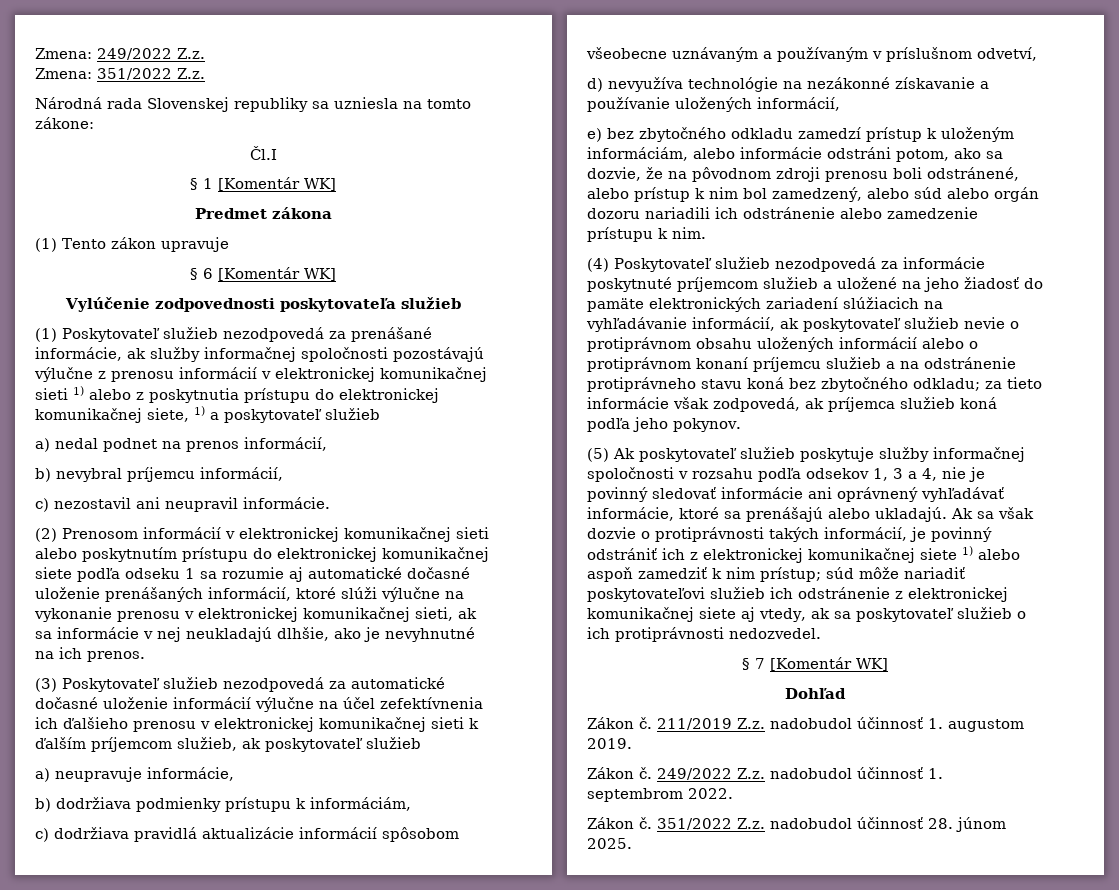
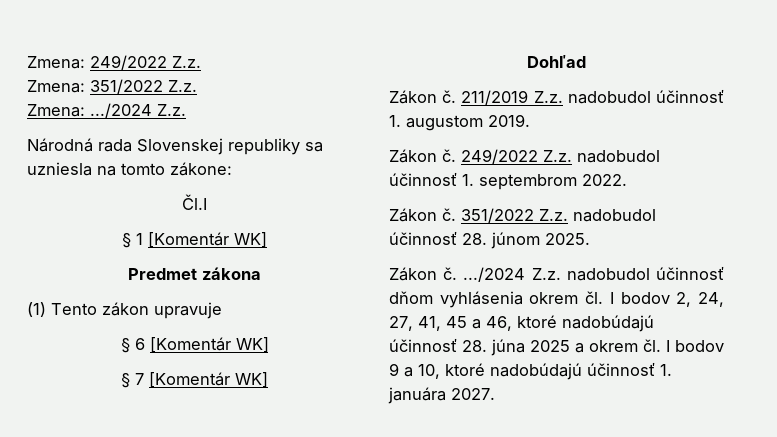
(205, 73) none -> [27,103,186,118] // Zmena: .../2024 Z.z.
[64,297,461,312] [35,327,432,342] [35,347,484,362] [34,367,487,382] [35,386,439,403] [35,406,380,423] [35,437,327,452] [35,467,283,482] [35,497,330,512] [35,527,489,542] [35,547,489,562] [35,567,470,582] [35,587,464,602] [34,607,477,622] [35,627,475,642] [35,647,145,662] [35,677,445,692] [35,697,483,712] [35,717,479,732] [35,737,421,752] [35,767,234,782] [35,797,411,812] [35,827,459,842] [586,47,1037,62] [587,77,989,92] [587,97,840,112] [587,127,1014,142] [587,147,1003,162] [587,167,1019,182] [587,187,1039,202] [587,207,978,219] [587,227,706,242] [587,257,985,272] [587,277,1043,292] [587,297,943,312] [586,317,1019,332] [587,337,978,352] [587,357,1016,372] [587,377,1042,392] [587,397,997,412] [587,417,741,432] [587,447,1025,462] [587,467,985,482] [587,487,1004,502] [587,507,1034,522] [587,527,992,542] [587,546,1020,563] [587,567,965,582] [587,587,1008,602] [587,607,1026,622] [587,627,821,642] // Vylúčenie zodpovednosti poskytovateľa služieb // (1) Poskytovateľ služieb nezodpovedá za prenášané informácie, ak služby informačnej spoločnosti pozostávajú výlučne z prenosu informácií v elektronickej komunikačnej sieti 1) alebo z poskytnutia prístupu do elektronickej komunikačnej siete, 1) a poskytovateľ služieb // a) nedal podnet na prenos informácií, // b) nevybral príjemcu informácií, // c) nezostavil ani neupravil informácie. // (2) Prenosom informácií v elektronickej komunikačnej sieti alebo poskytnutím prístupu do elektronickej komunikačnej siete podľa odseku 1 sa rozumie aj automatické dočasné uloženie prenášaných informácií, ktoré slúži výlučne na vykonanie prenosu v elektronickej komunikačnej sieti, ak sa informácie v nej neukladajú dlhšie, ako je nevyhnutné na ich prenos. // (3) Poskytovateľ služieb nezodpovedá za automatické dočasné uloženie informácií výlučne na účel zefektívnenia ich ďalšieho prenosu v elektronickej komunikačnej sieti k ďalším príjemcom služieb, ak poskytovateľ služieb // a) neupravuje informácie, // b) dodržiava podmienky prístupu k informáciám, // c) dodržiava pravidlá aktualizácie informácií spôsobom všeobecne uznávaným a používaným v príslušnom odvetví, // d) nevyužíva technológie na nezákonné získavanie a používanie uložených informácií, // e) bez zbytočného odkladu zamedzí prístup k uloženým informáciám, alebo informácie odstráni potom, ako sa dozvie, že na pôvodnom zdroji prenosu boli odstránené, alebo prístup k nim bol zamedzený, alebo súd alebo orgán dozoru nariadili ich odstránenie alebo zamedzenie prístupu k nim. // (4) Poskytovateľ služieb nezodpovedá za informácie poskytnuté príjemcom služieb a uložené na jeho žiadosť do pamäte elektronických zariadení slúžiacich na vyhľadávanie informácií, ak poskytovateľ služieb nevie o protiprávnom obsahu uložených informácií alebo o protiprávnom konaní príjemcu služieb a na odstránenie protiprávneho stavu koná bez zbytočného odkladu; za tieto informácie však zodpovedá, ak príjemca služieb koná podľa jeho pokynov. // (5) Ak poskytovateľ služieb poskytuje služby informačnej spoločnosti v rozsahu podľa odsekov 1, 3 a 4, nie je povinný sledovať informácie ani oprávnený vyhľadávať informácie, ktoré sa prenášajú alebo ukladajú. Ak sa však dozvie o protiprávnosti takých informácií, je povinný odstrániť ich z elektronickej komunikačnej siete 1) alebo aspoň zamedziť k nim prístup; súd môže nariadiť poskytovateľovi služieb ich odstránenie z elektronickej komunikačnej siete aj vtedy, ak sa poskytovateľ služieb o ich protiprávnosti nedozvedel. -> (269, 345) none
(632, 843) none -> [389,266,724,282] [389,291,724,308] [389,315,654,332] [389,338,724,356] [389,362,672,380] [388,387,495,404] // Zákon č. .../2024 Z.z. nadobudol účinnosť dňom vyhlásenia okrem čl. I bodov 2, 24, 27, 41, 45 a 46, ktoré nadobúdajú účinnosť 28. júna 2025 a okrem čl. I bodov 9 a 10, ktoré nadobúdajú účinnosť 1. januára 2027.

